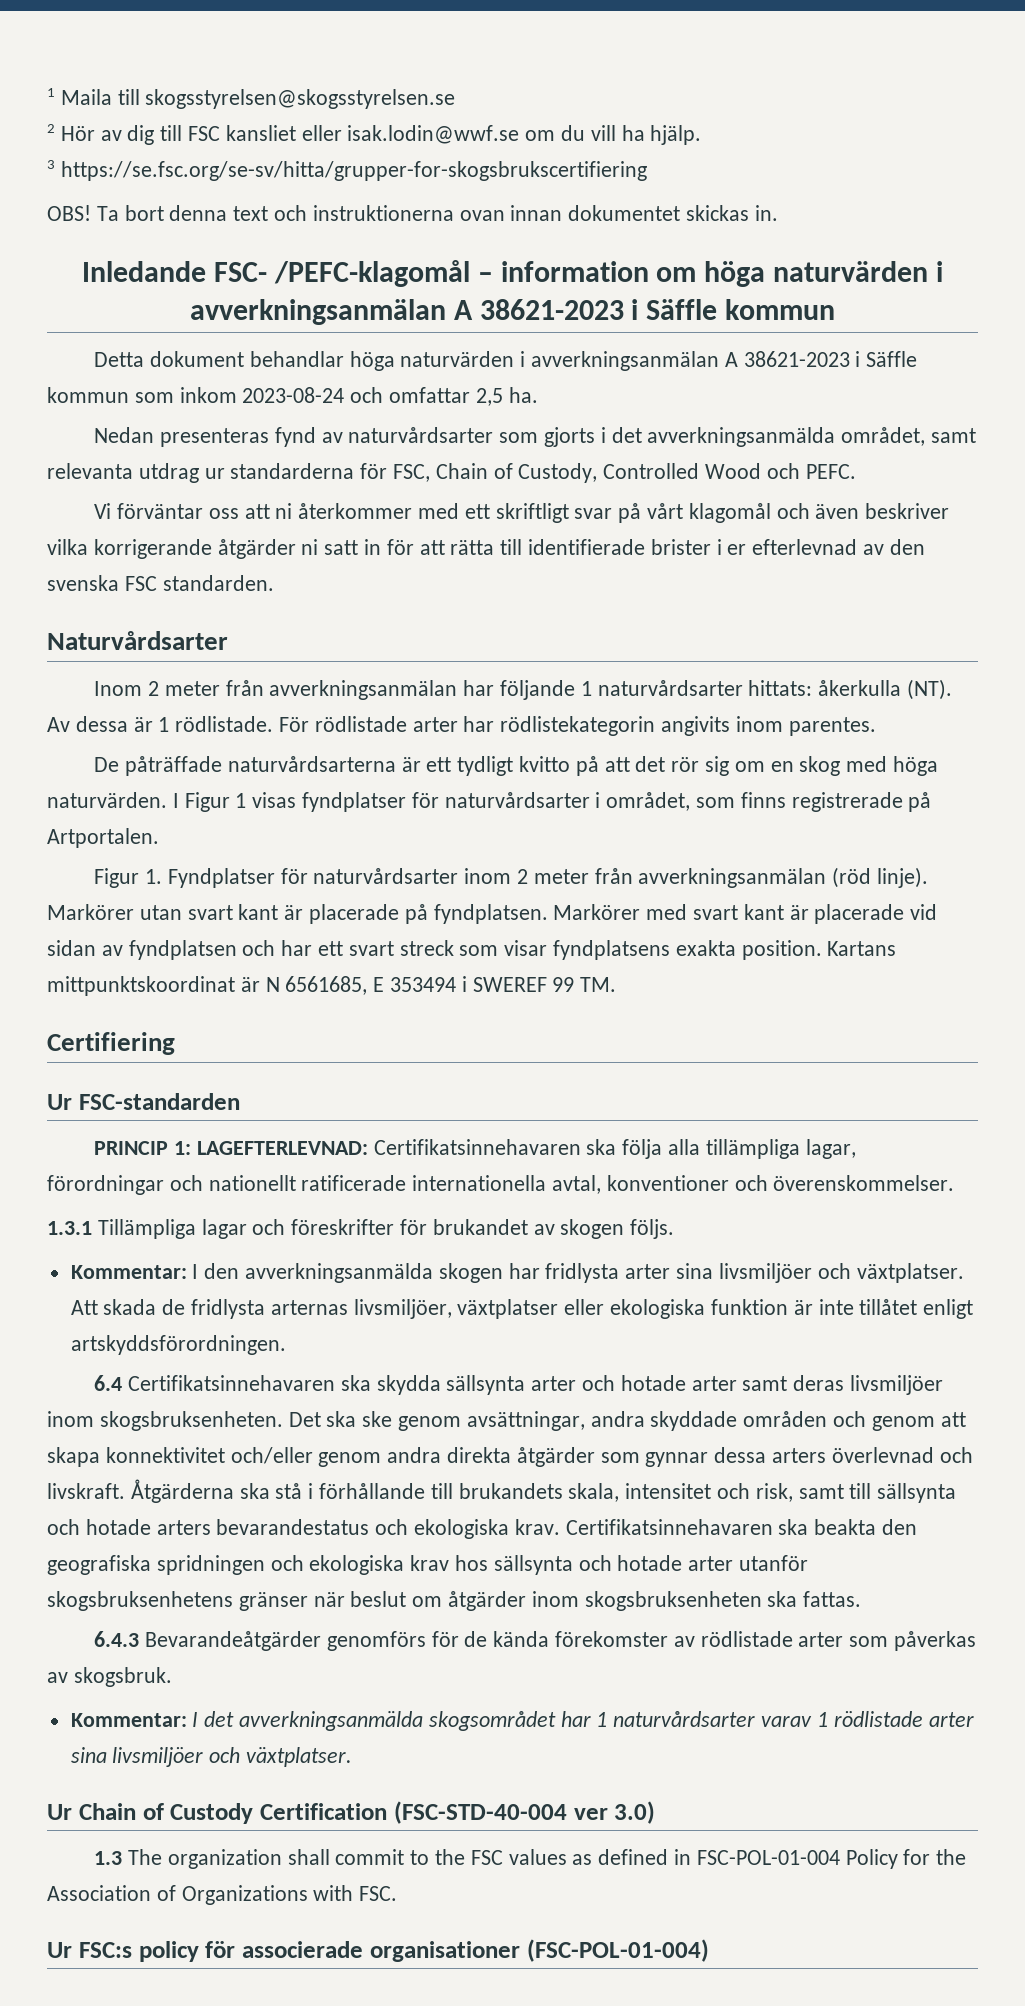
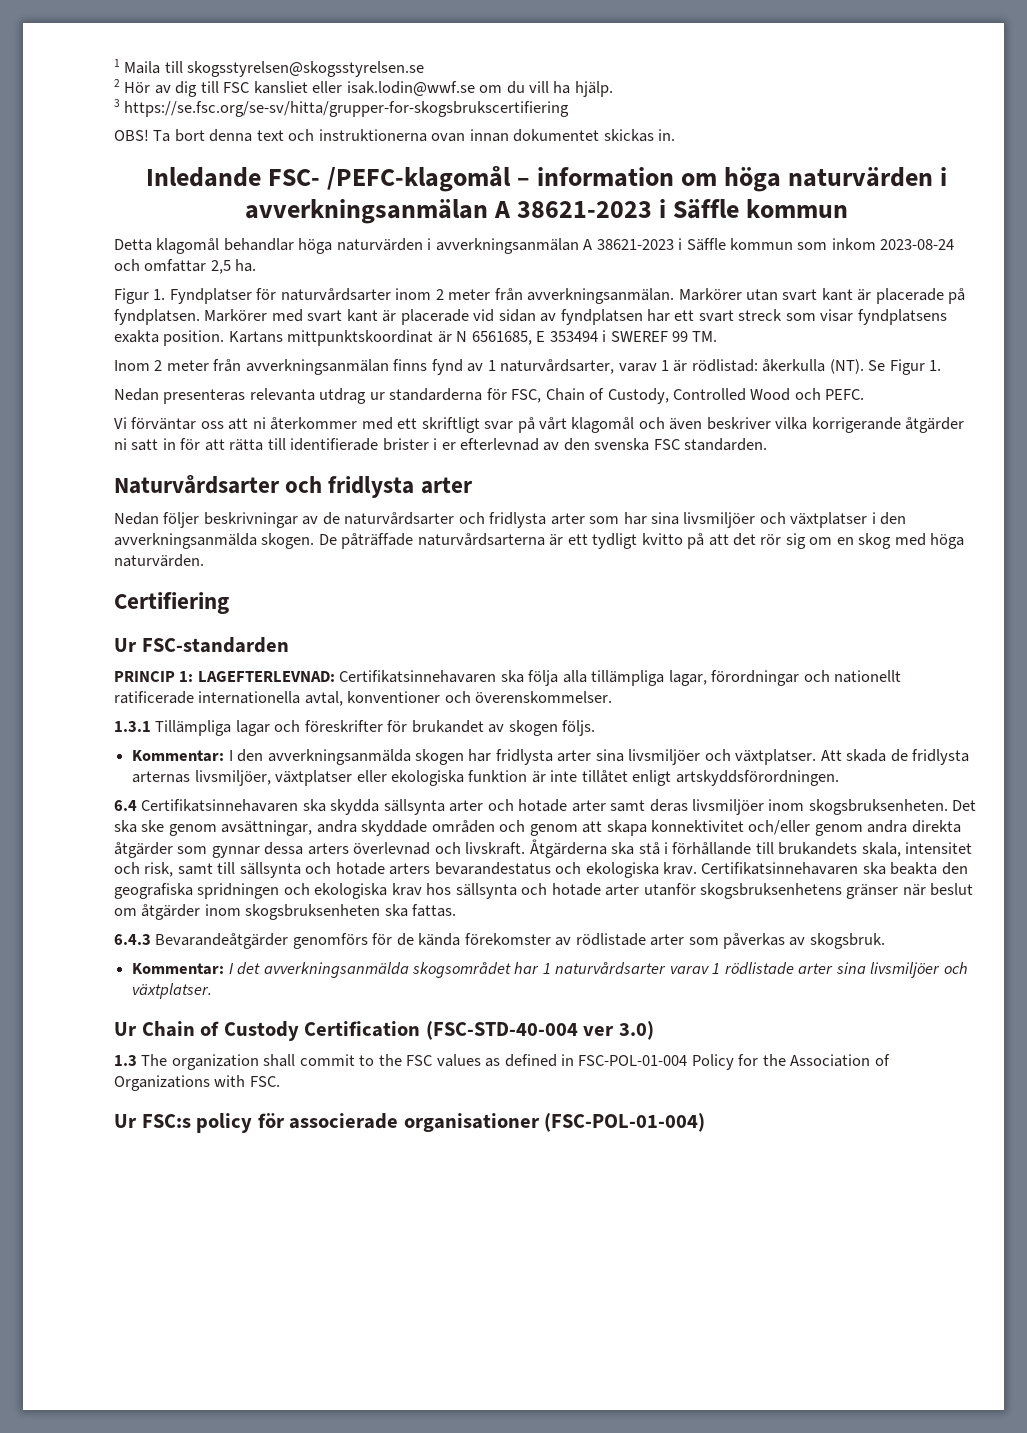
[149,351,244,367] dokument -> [156,238,220,254] klagomål
[94,427,976,447] Nedan presenteras fynd av naturvårdsarter som gjorts i det avverkningsanmälda området, samt -> [114,288,966,304] [114,309,947,325] [114,330,718,346] [114,359,942,375] [114,388,246,404] Figur 1. Fyndplatser för naturvårdsarter inom 2 meter från avverkningsanmälan. Markörer utan svart kant är placerade på fyndplatsen. Markörer med svart kant är placerade vid sidan av fyndplatsen har ett svart streck som visar fyndplatsens exakta position. Kartans mittpunktskoordinat är N 6561685, E 353494 i SWEREF 99 TM. // Inom 2 meter från avverkningsanmälan finns fynd av 1 naturvårdsarter, varav 1 är rödlistad: åkerkulla (NT). Se Figur 1. // Nedan presenteras
[94,679,952,700] [47,716,876,736] // Inom 2 meter från avverkningsanmälan har följande 1 naturvårdsarter hittats: åkerkulla (NT). Av dessa är 1 rödlistade. För rödlistade arter har rödlistekategorin angivits inom parentes. // -> [285,476,473,498] [114,512,907,528] [114,533,315,549] och fridlysta arter // Nedan följer beskrivningar av de naturvårdsarter och fridlysta arter som har sina livsmiljöer och växtplatser i den avverkningsanmälda skogen.
[172,792,932,812] [47,828,159,848] [94,867,928,888] [47,904,938,924] [47,940,897,960] [47,976,617,996] I Figur 1 visas fyndplatser för naturvårdsarter i området, som finns registrerade på Artportalen. // Figur 1. Fyndplatser för naturvårdsarter inom 2 meter från avverkningsanmälan (röd linje). Markörer utan svart kant är placerade på fyndplatsen. Markörer med svart kant är placerade vid sidan av fyndplatsen och har ett svart streck som visar fyndplatsens exakta position. Kartans mittpunktskoordinat är N 6561685, E 353494 i SWEREF 99 TM. -> (204, 560) none

